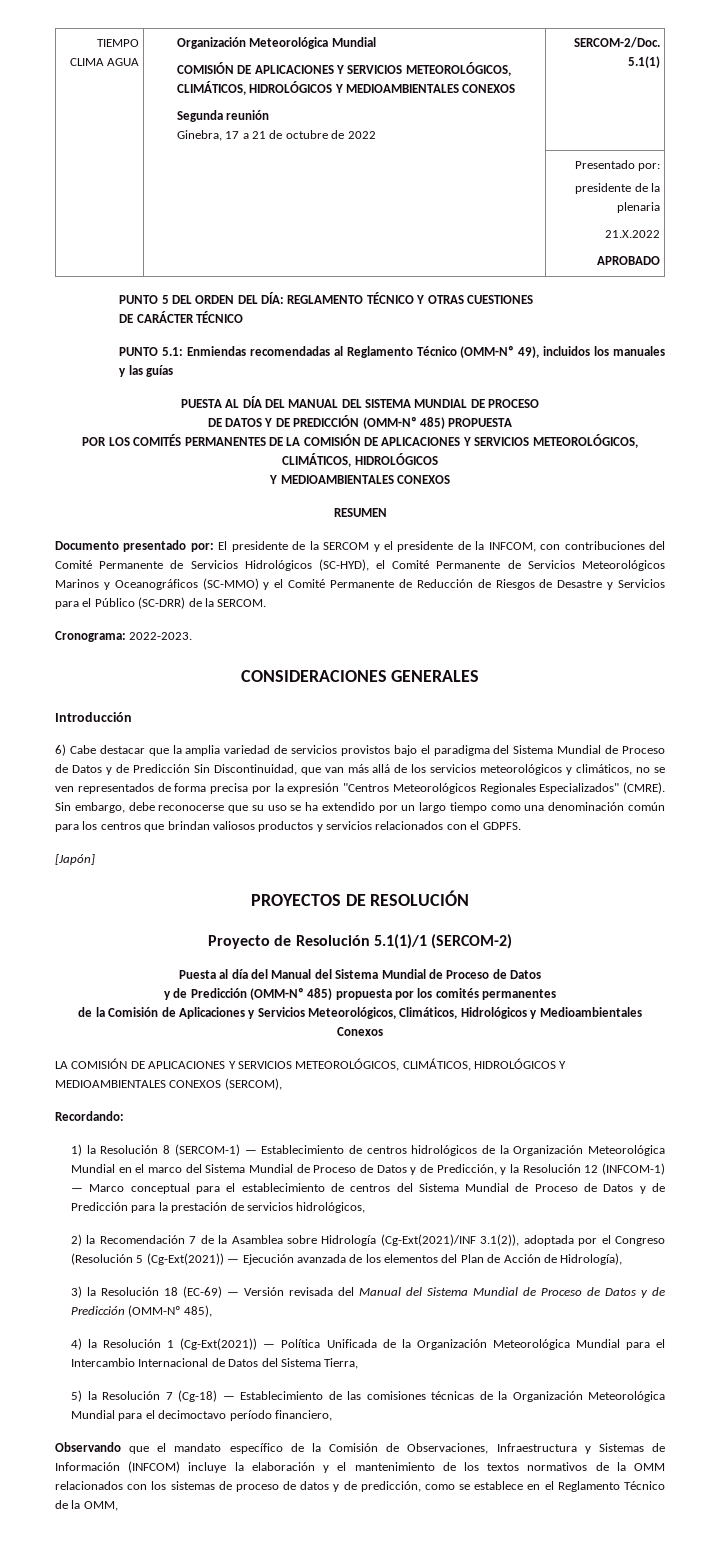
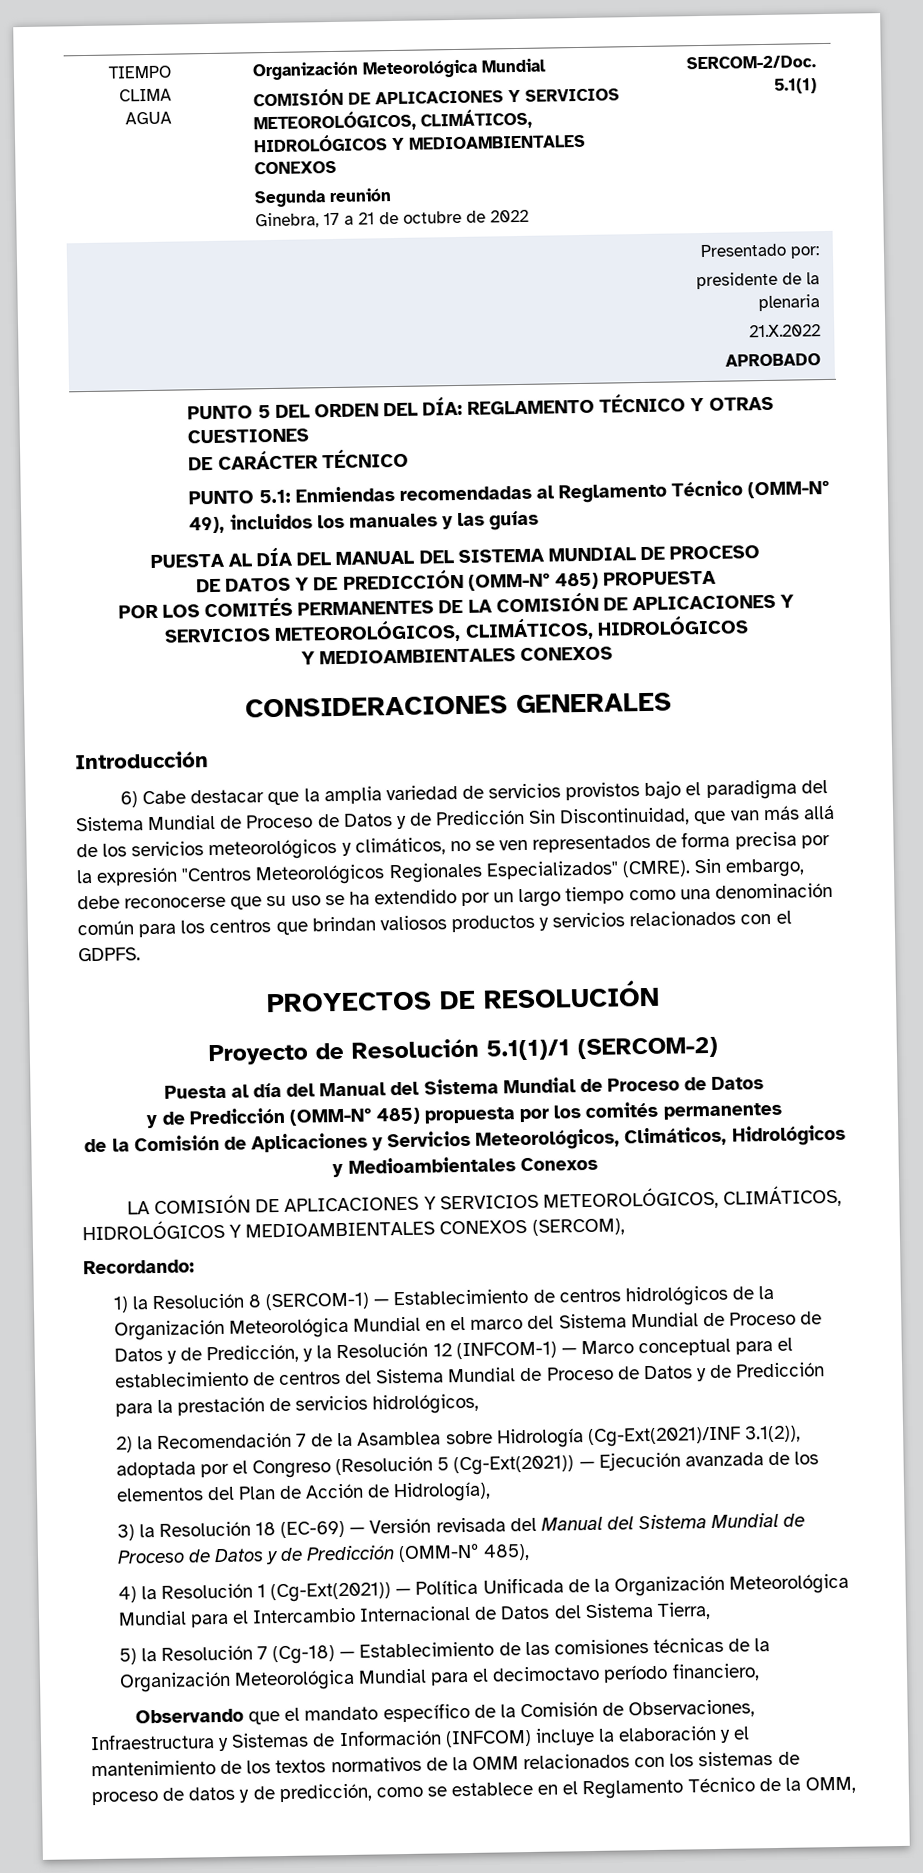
[333,508,387,517] [55,540,665,552] [55,559,665,571] [55,578,666,590] [55,597,267,609] [55,631,193,642] // RESUMEN // Documento presentado por: El presidente de la SERCOM y el presidente de la INFCOM, con contribuciones del Comité Permanente de Servicios Hidrológicos (SC-HYD), el Comité Permanente de Servicios Meteorológicos Marinos y Oceanográficos (SC-MMO) y el Comité Permanente de Reducción de Riesgos de Desastre y Servicios para el Público (SC-DRR) de la SERCOM. // Cronograma: 2022-2023. -> (614, 654) none
[55,854,95,865] // [Japón] -> (141, 954) none

